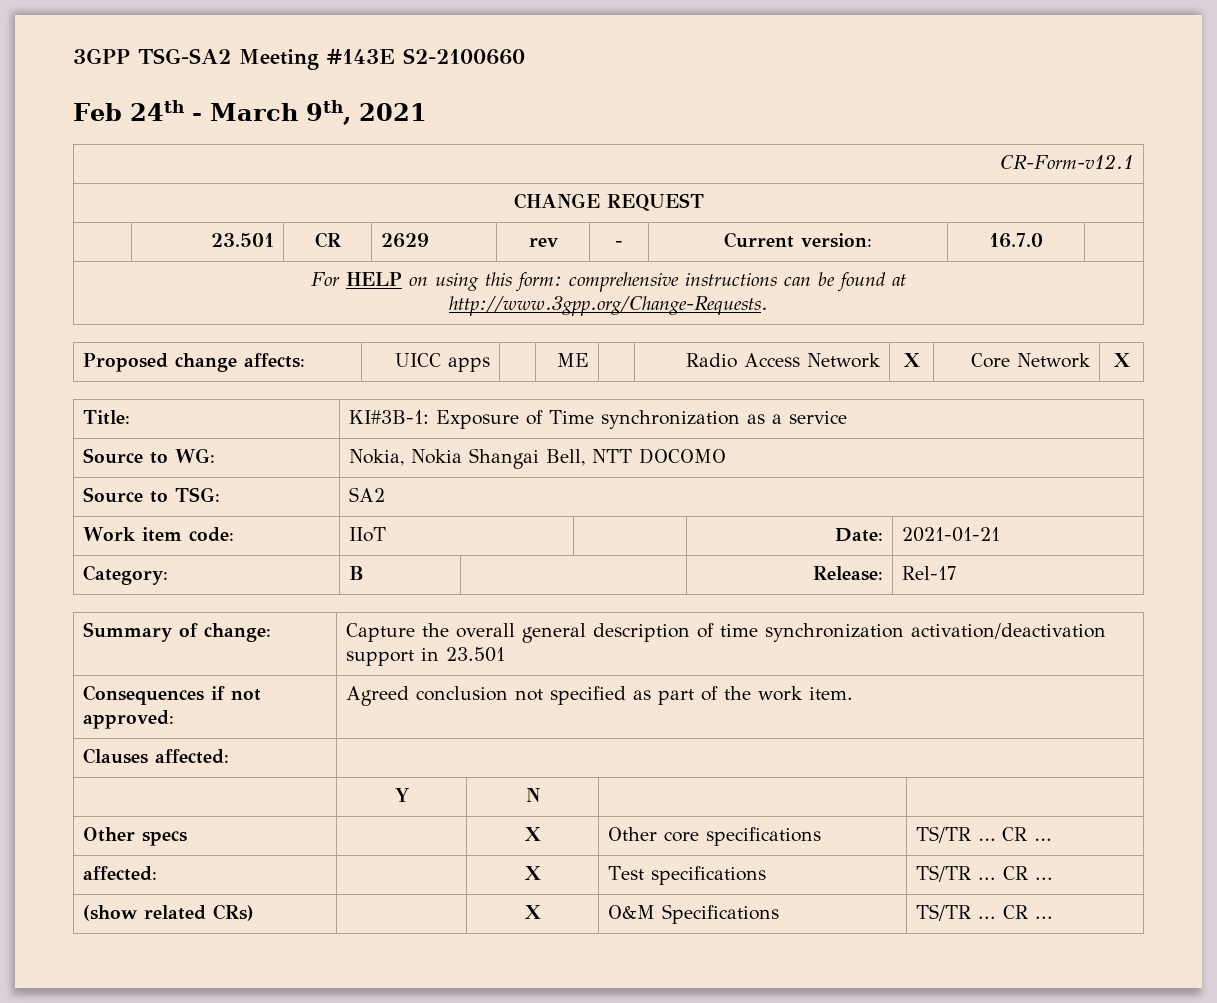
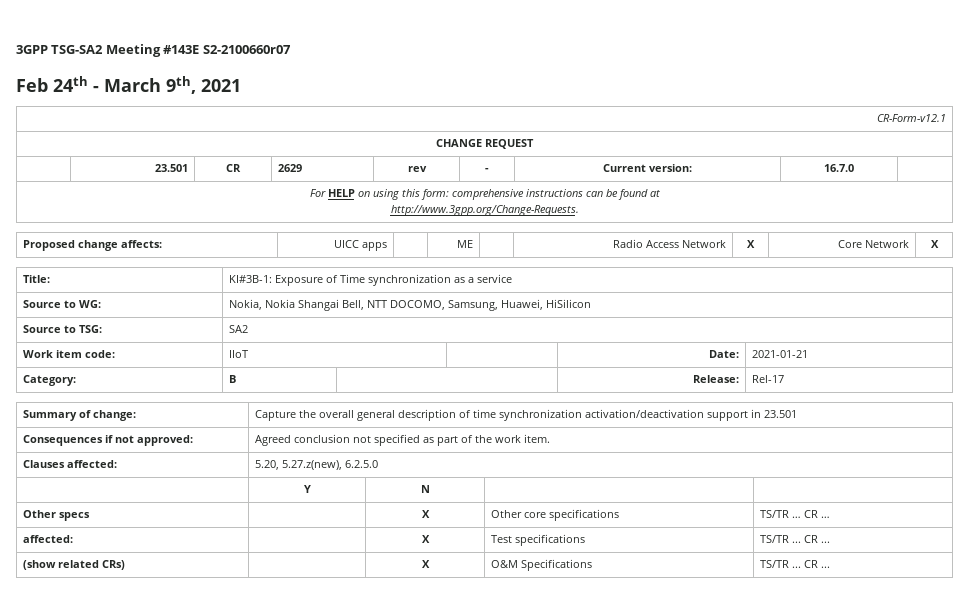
[403,48,525,65] S2-2100660 -> [202,45,291,54] S2-2100660r07
[638,448,726,464] DOCOMO -> [389,299,591,311] DOCOMO, Samsung, Huawei, HiSilicon
(229, 756) none -> [254,460,378,470] 5.20, 5.27.z(new), 6.2.5.0

